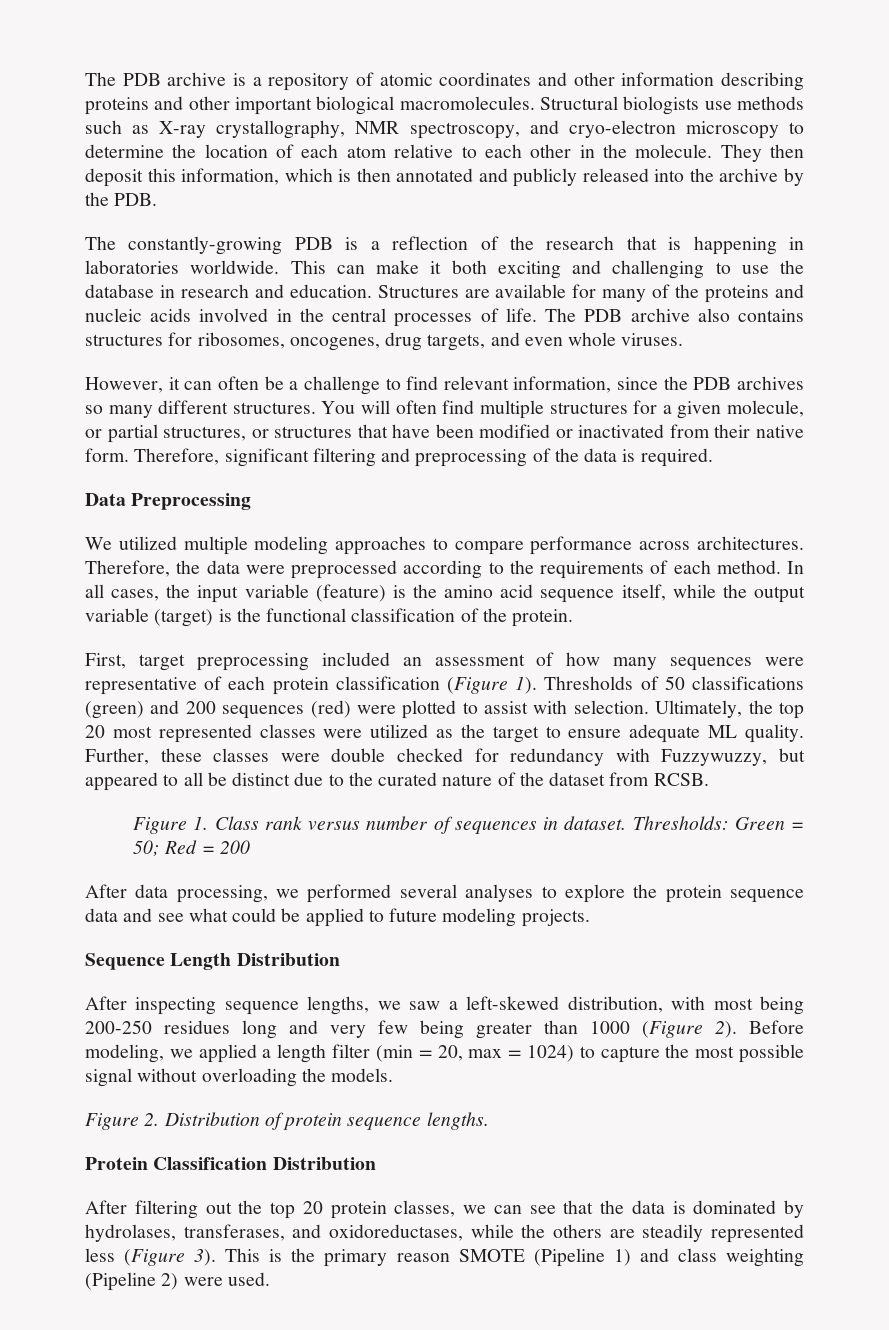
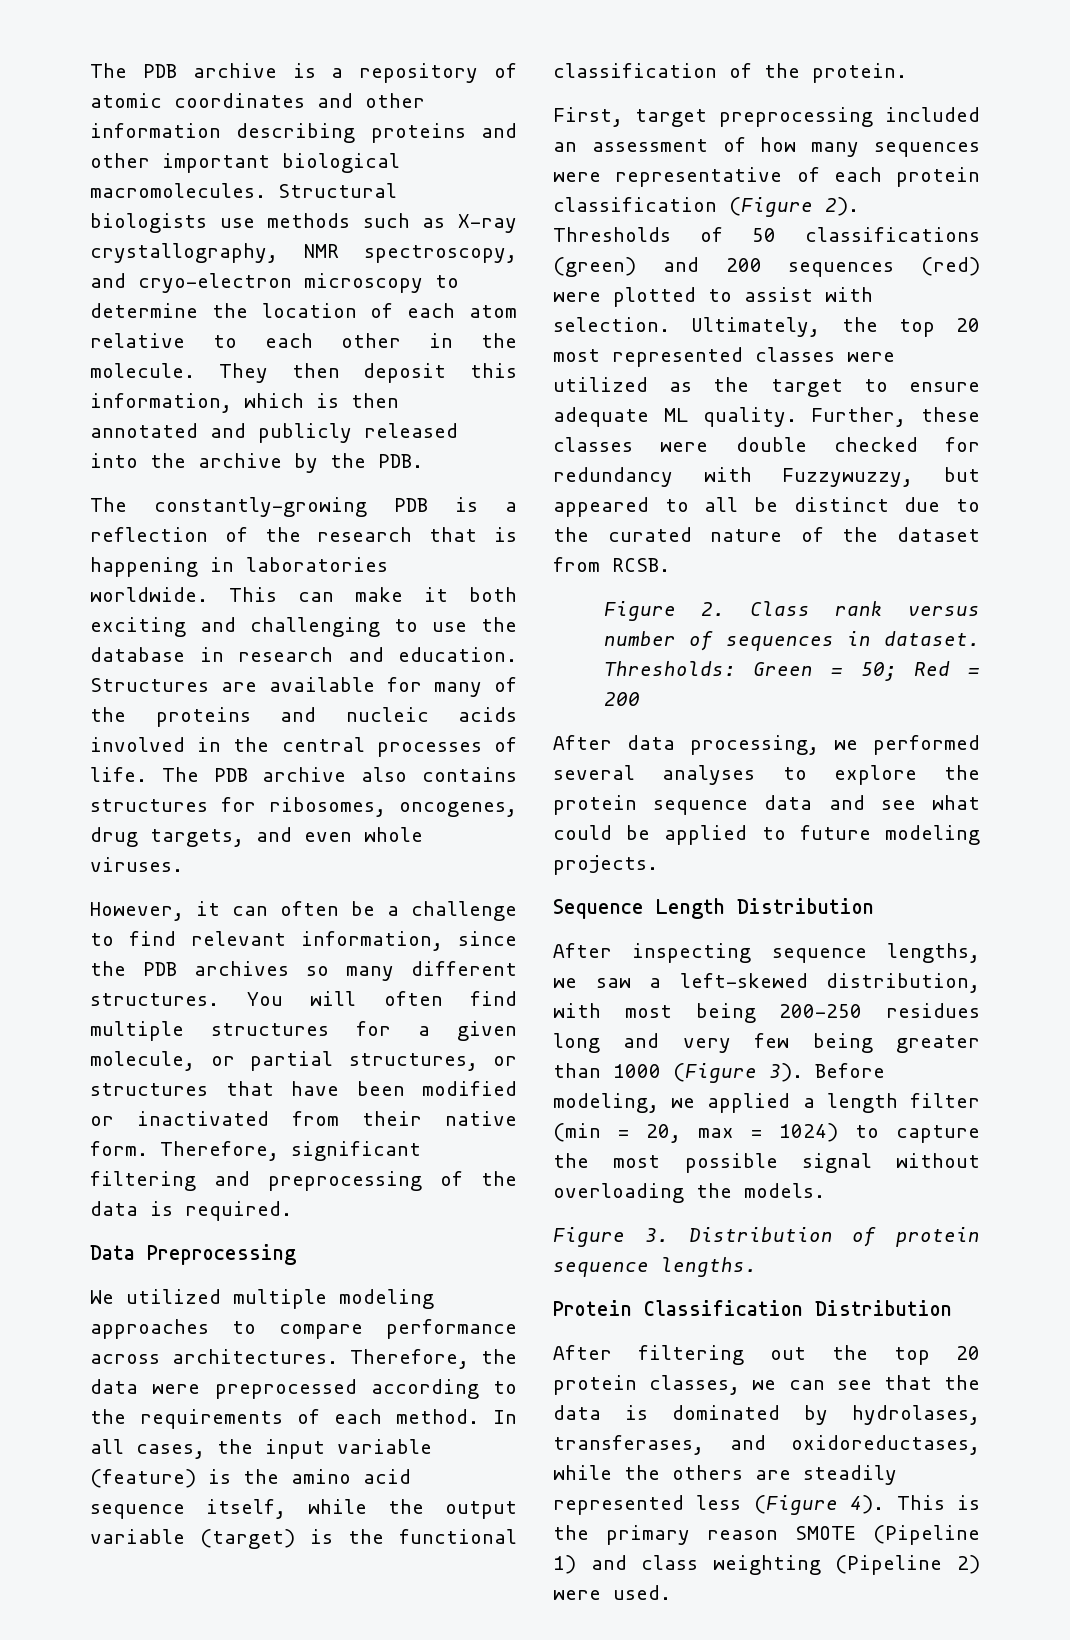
[515,676,538,694] 1). -> [825,197,859,216] 2).
[193,816,209,830] 1. -> [700,602,725,616] 2.
[715,1021,737,1038] 2). -> [769,1063,803,1082] 3).
[144,1113,160,1126] 2. -> [644,1228,669,1242] 3.
[194,1249,217,1266] 3). -> [850,1495,885,1514] 4).

